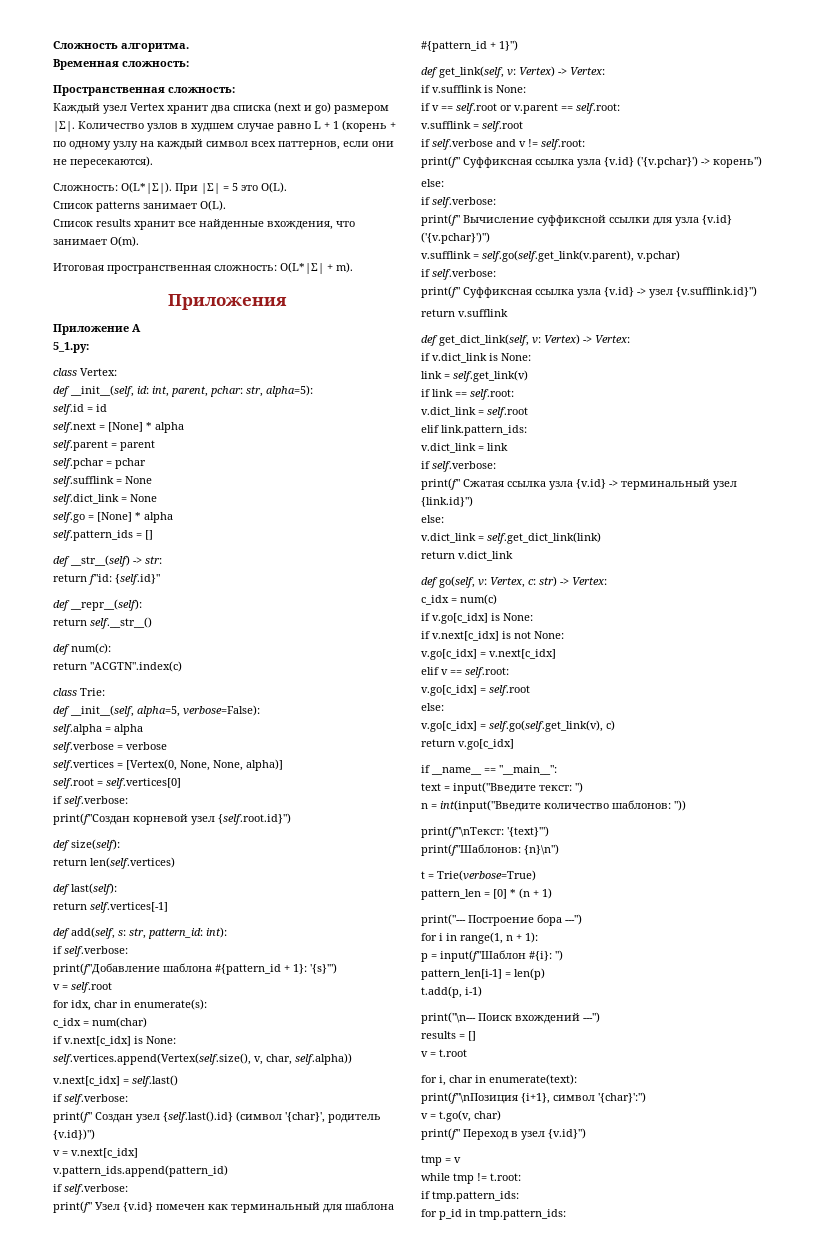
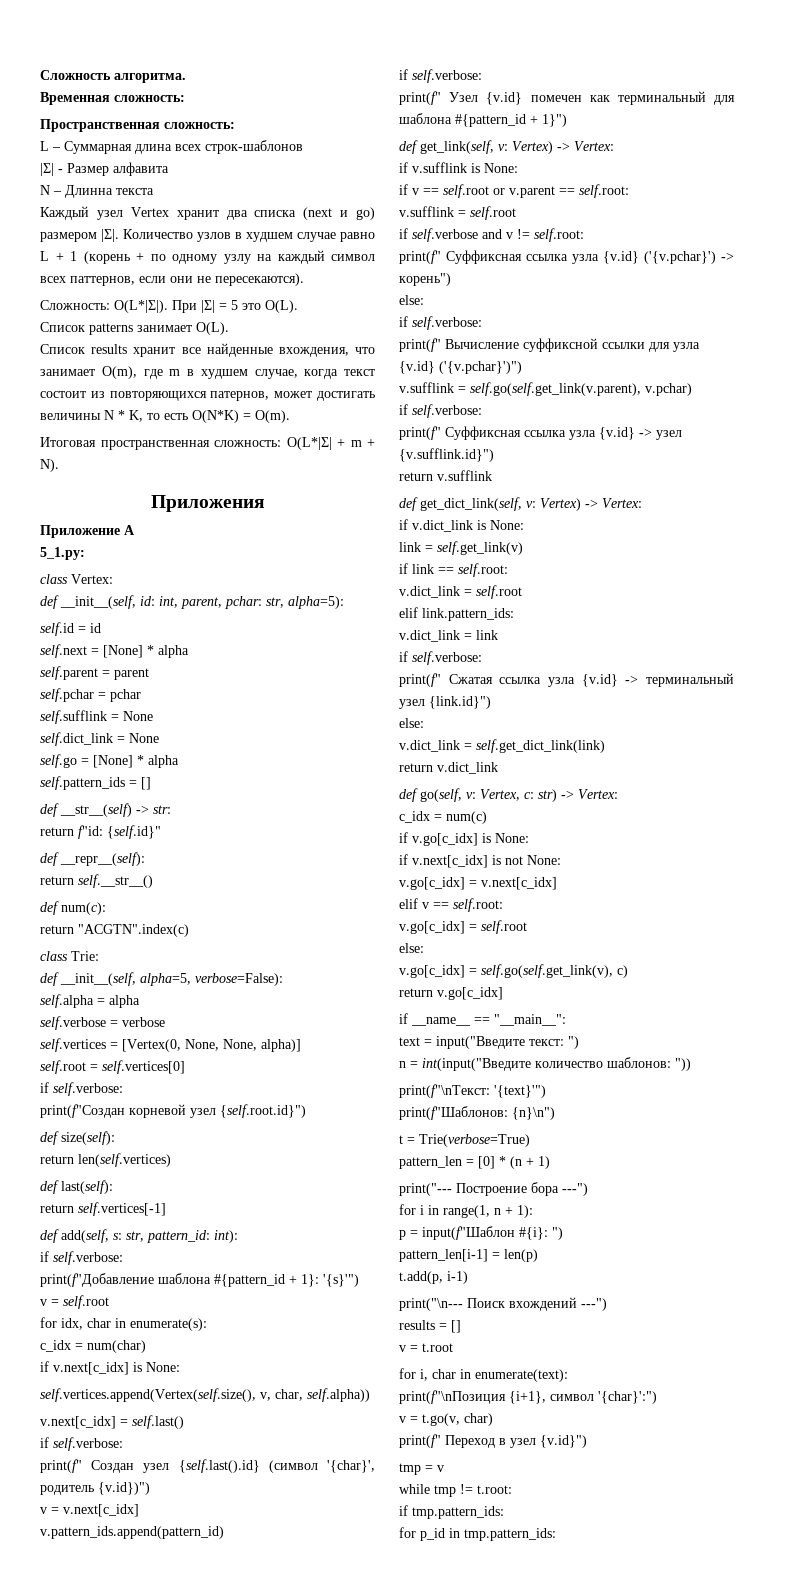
(235, 90) none -> [40,140,303,154] [40,162,169,176] [40,185,154,198] // L – Суммарная длина всех строк-шаблонов // |Σ| - Размер алфавита // N – Длинна текста
(107, 242) none -> [101,366,375,379] [40,391,376,401] [40,410,251,423] O(m), где m в худшем случае, когда текст состоит из повторяющихся патернов, может достигать величины N * K, то есть O(N*K) =
[336,262,353,273] m). -> [350,438,375,447] [40,459,59,472] m + N).

